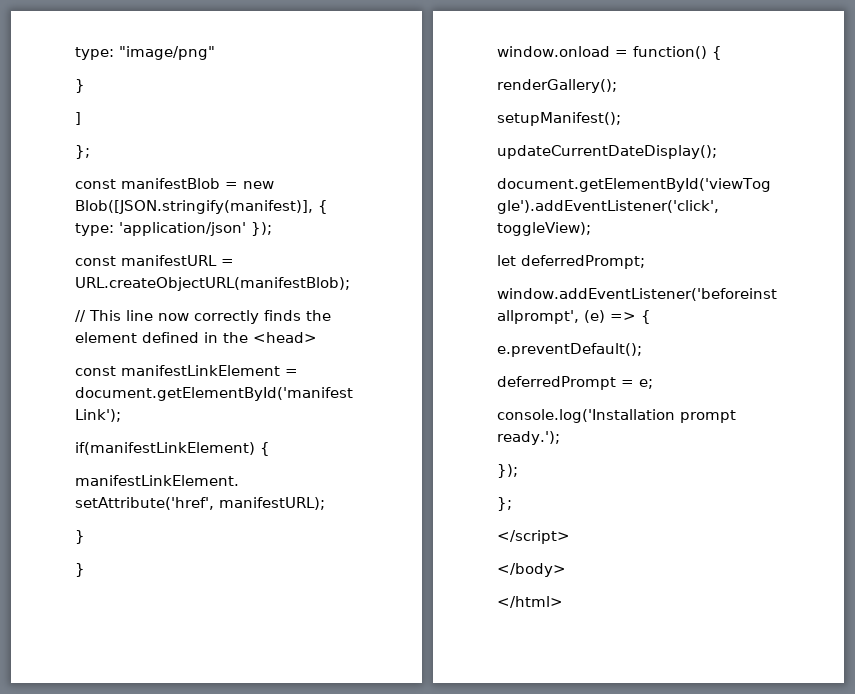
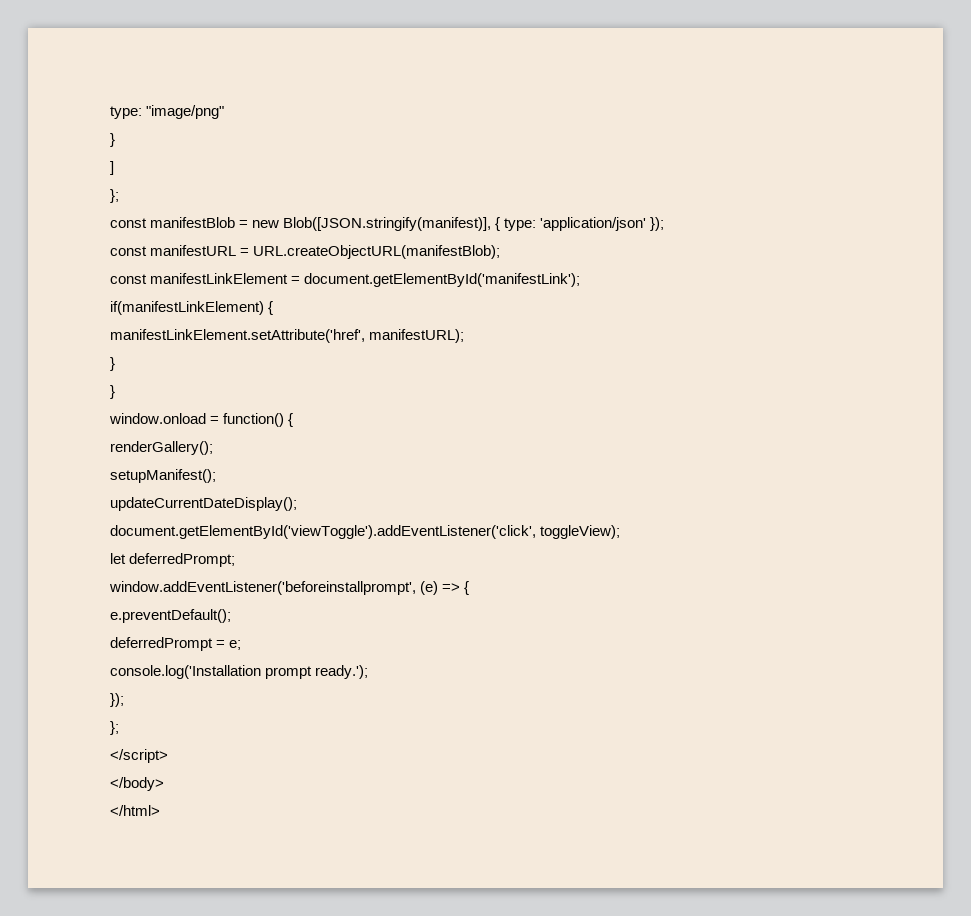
[75,310,331,324] [75,332,317,343] // // This line now correctly finds the element defined in the <head> -> (501, 252) none

